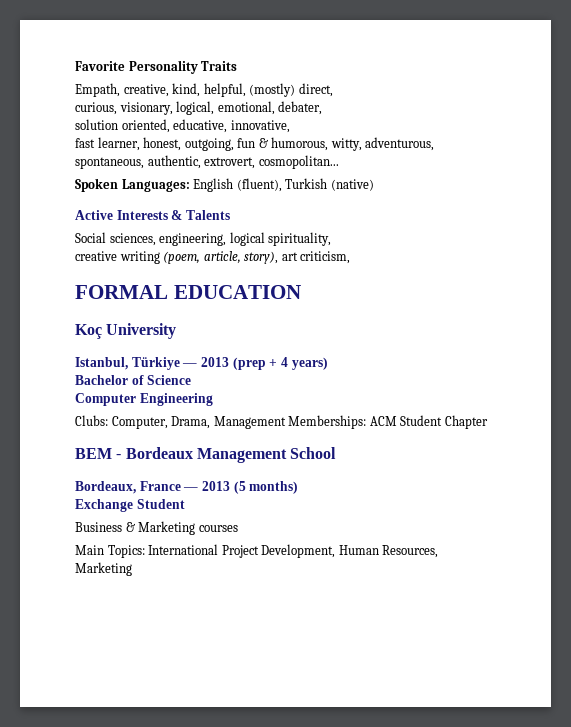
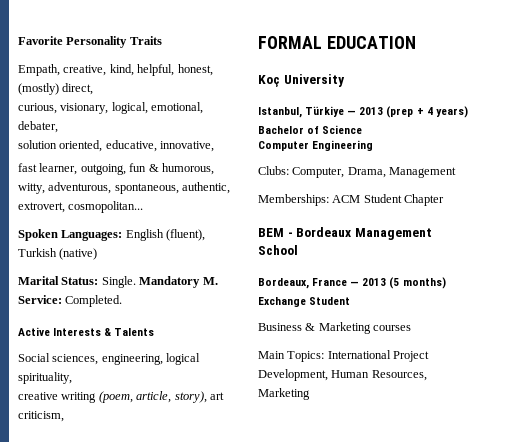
(246, 90) none -> [177,64,213,76] honest,
[143,137,182,151] honest, -> (78, 169) none
(374, 185) none -> [18,276,218,288] [18,295,123,307] // Marital Status: Single. Mandatory M. Service: Completed.
(286, 422) none -> (457, 172) //

